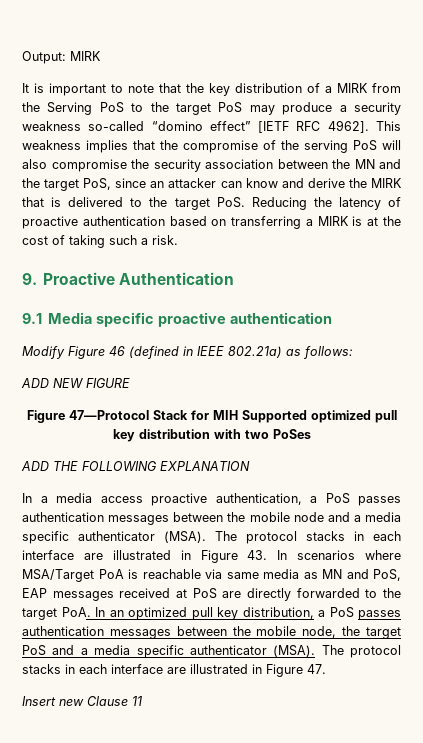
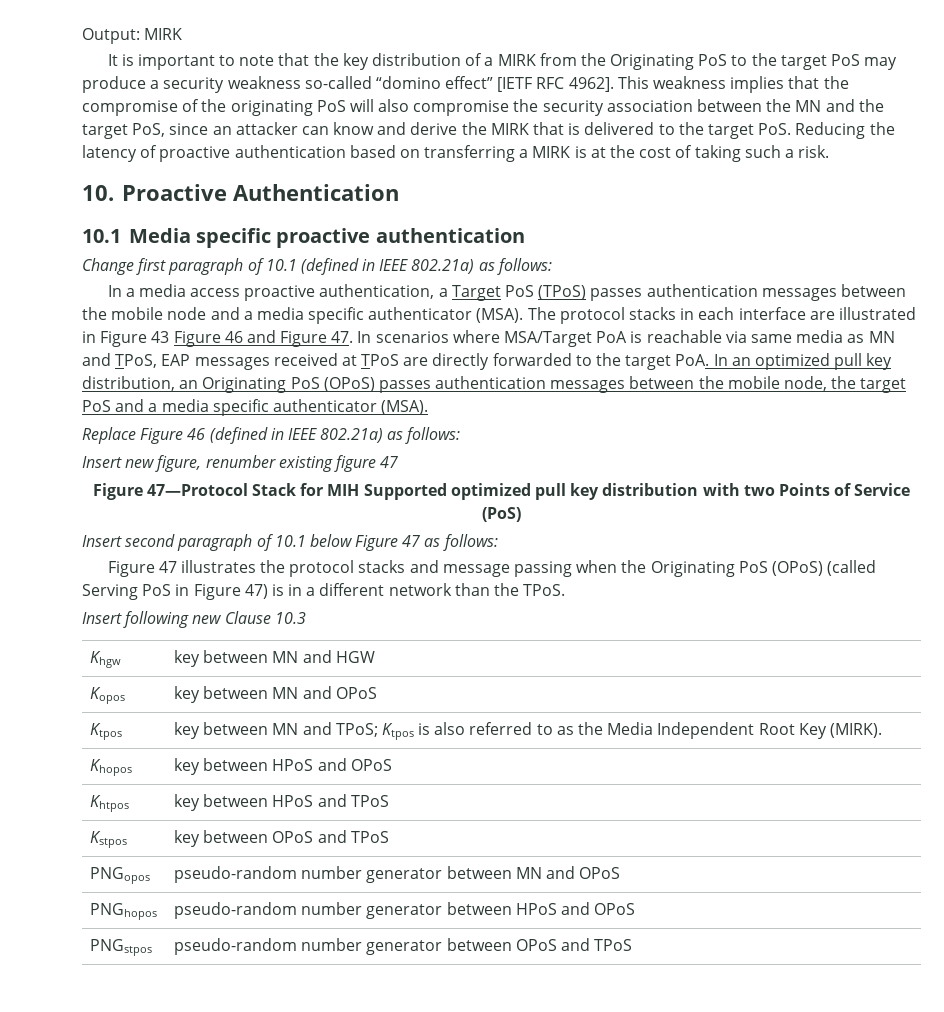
[47,102,93,115] Serving -> [610,54,695,70] Originating
[304,140,348,153] serving -> [230,100,313,116] originating
[22,273,37,285] 9. -> [82,185,114,201] 10.
[22,313,42,324] 9.1 -> [82,229,121,243] 10.1
[22,346,353,359] [21,378,130,388] [26,410,397,423] [112,429,311,442] [21,461,250,471] Modify Figure 46 (defined in IEEE 802.21a) as follows: // ADD NEW FIGURE // Figure 47—Protocol Stack for MIH Supported optimized pull key distribution with two PoSes // ADD THE FOLLOWING EXPLANATION -> [82,258,552,275] Change first paragraph of 10.1 (defined in IEEE 802.21a) as follows:
[325,493,350,504] PoS -> [451,285,587,301] Target PoS (TPoS)
[247,550,268,560] 43. -> [151,330,354,347] 43 Figure 46 and Figure 47.
[373,569,401,581] PoS, -> [115,354,158,368] TPoS,
[192,588,217,599] PoS -> [361,354,400,366] TPoS
[318,607,354,618] a PoS -> [179,377,375,393] an Originating PoS (OPoS)
[321,645,401,658] [22,664,326,677] [22,696,142,706] The protocol stacks in each interface are illustrated in Figure 47. // Insert new Clause 11 -> [82,427,461,444] [82,455,399,472] [92,483,911,500] [482,507,521,522] [82,534,498,551] [107,560,877,577] [82,583,566,600] [82,611,306,628] [89,651,121,668] [173,650,375,667] [89,687,125,704] [173,686,377,703] [89,723,122,740] [173,722,882,740] [89,759,132,776] [173,758,392,775] [89,795,129,812] [173,794,389,811] [89,831,127,848] [173,830,389,847] [89,867,150,884] [173,866,621,883] [89,903,157,920] [173,902,636,919] [89,939,152,956] [173,938,633,955] // Replace Figure 46 (defined in IEEE 802.21a) as follows: // Insert new figure, renumber existing figure 47 // Figure 47—Protocol Stack for MIH Supported optimized pull key distribution with two Points of Service (PoS) // Insert second paragraph of 10.1 below Figure 47 as follows: // Figure 47 illustrates the protocol stacks and message passing when the Originating PoS (OPoS) (called Serving PoS in Figure 47) is in a different network than the TPoS. // Insert following new Clause 10.3 // Khgw | key between MN and HGW // Kopos | key between MN and OPoS // Ktpos | key between MN and TPoS; Ktpos is also referred to as the Media Independent Root Key (MIRK). // Khopos | key between HPoS and OPoS // Khtpos | key between HPoS and TPoS // Kstpos | key between OPoS and TPoS // PNGopos | pseudo-random number generator between MN and OPoS // PNGhopos | pseudo-random number generator between HPoS and OPoS // PNGstpos | pseudo-random number generator between OPoS and TPoS

